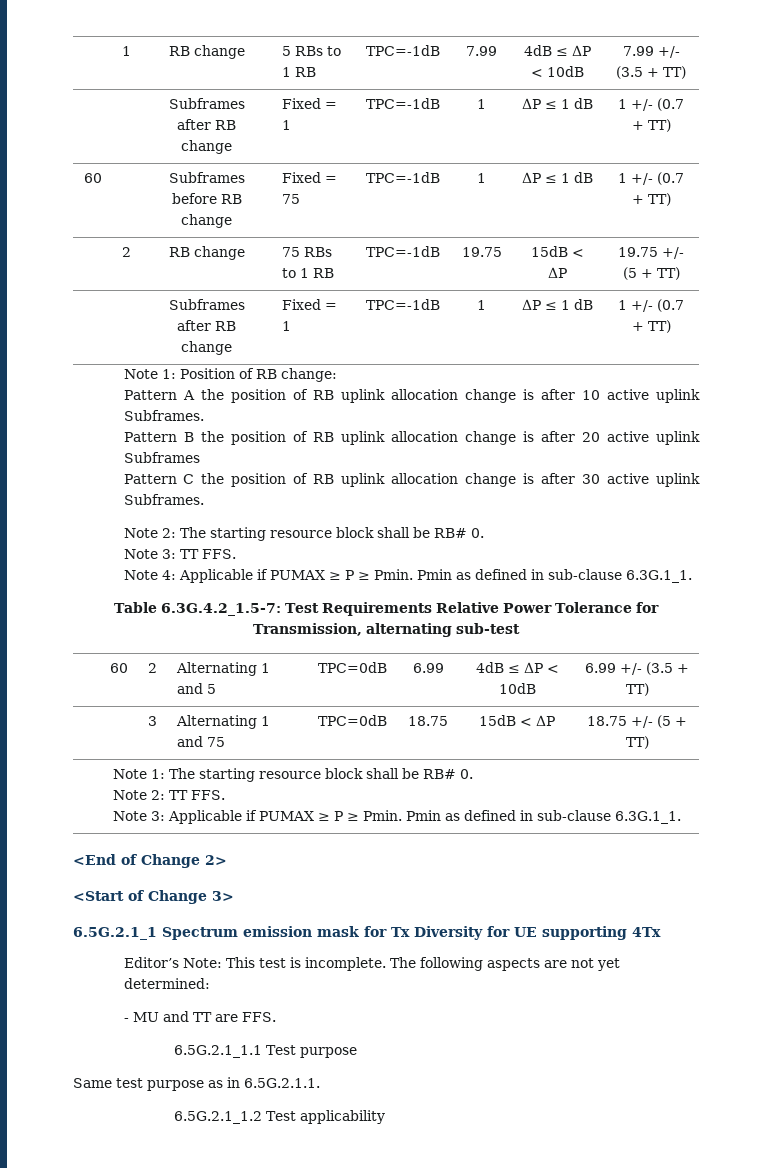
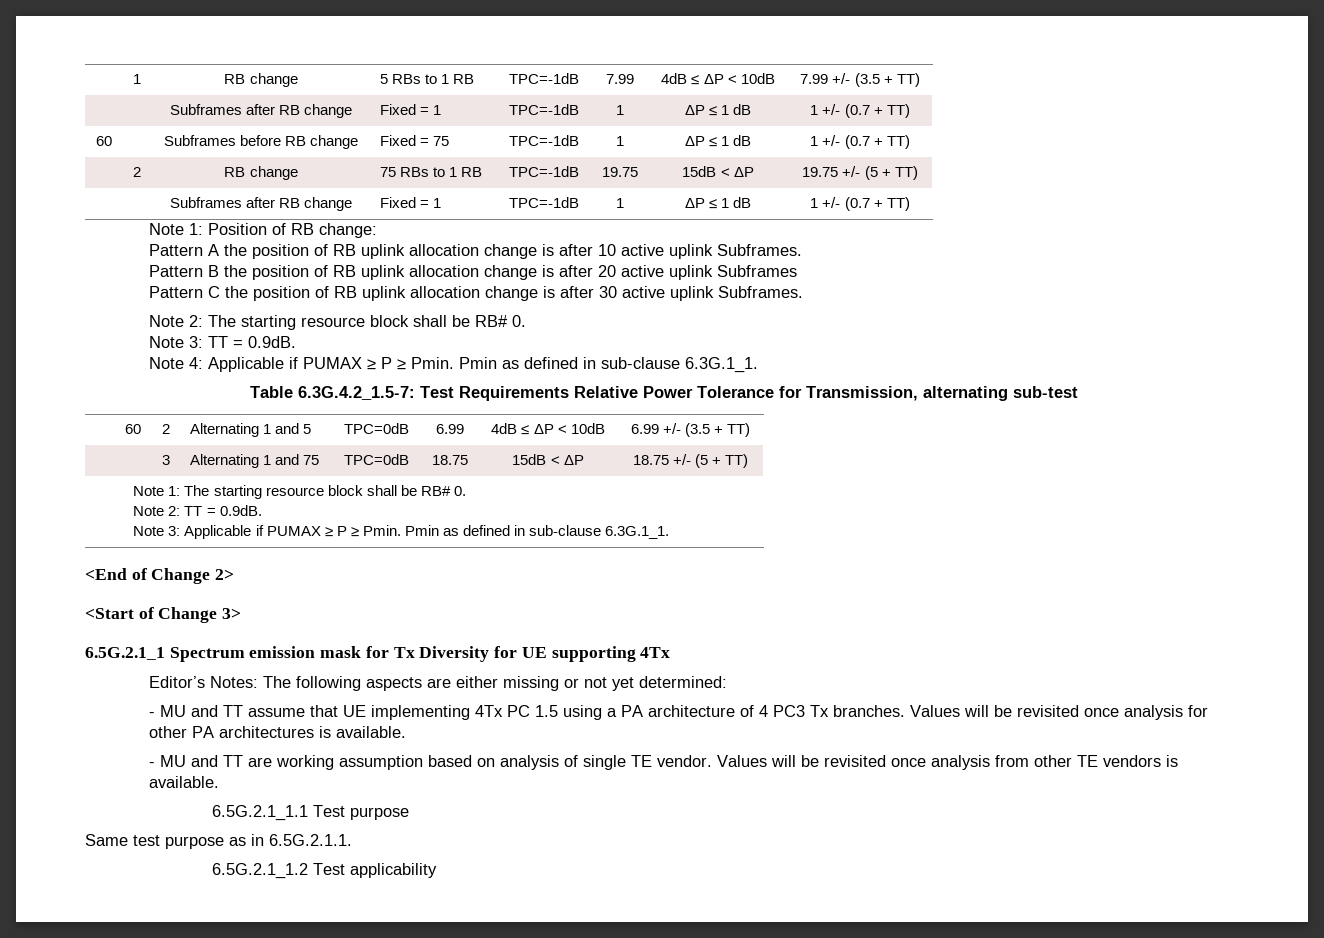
[201,549,236,559] FFS. -> [232,336,296,348] = 0.9dB.
[191,790,226,800] FFS. -> [206,505,262,516] = 0.9dB.
[182,957,386,971] Note: This test is incomplete. -> [209,676,258,688] Notes:
(567, 964) none -> [455,676,579,691] either missing or
(210, 983) none -> [148,705,1208,720] [148,726,406,738] // - MU and TT assume that UE implementing 4Tx PC 1.5 using a PA architecture of 4 PC3 Tx branches. Values will be revisited once analysis for other PA architectures is available.
[241,1012,276,1022] FFS. -> [275,755,1178,770] [148,776,219,788] working assumption based on analysis of single TE vendor. Values will be revisited once analysis from other TE vendors is available.

